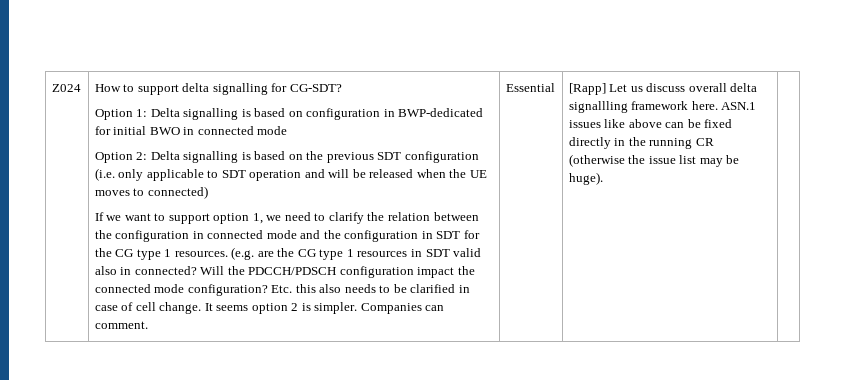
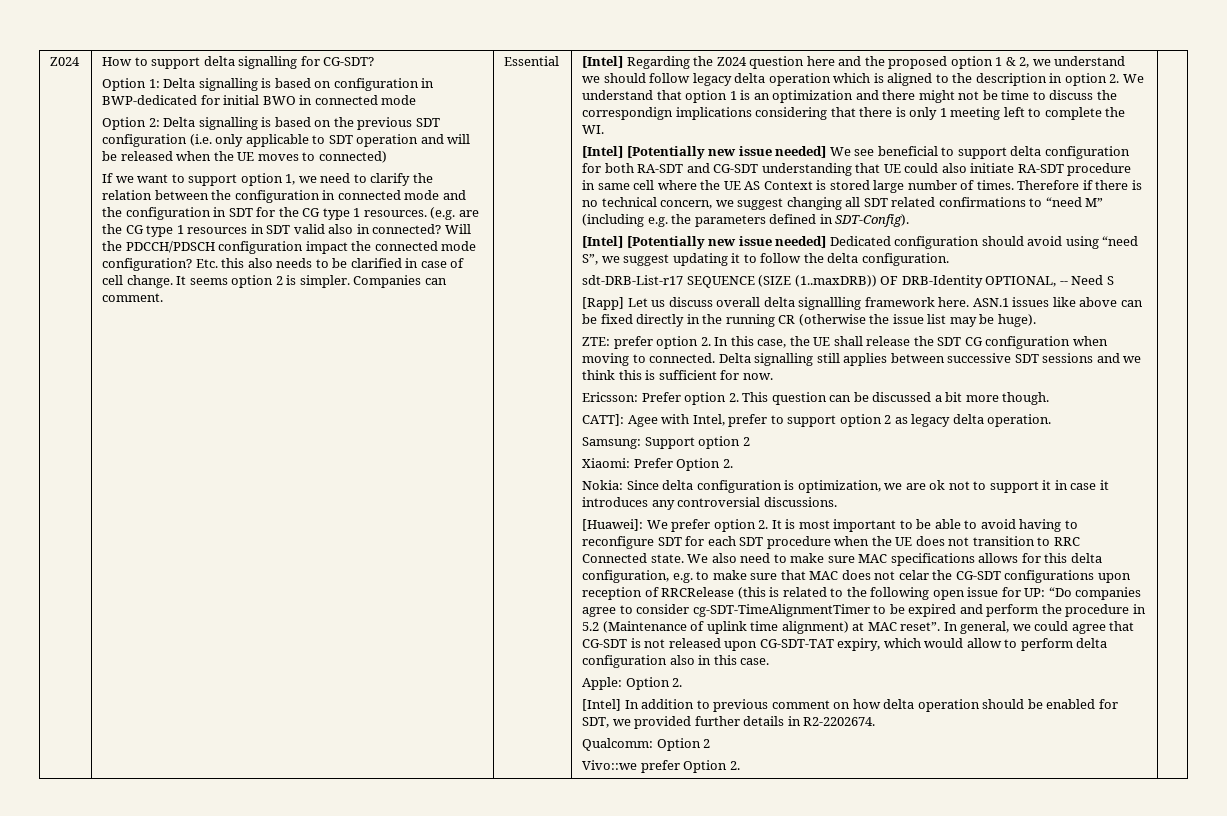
(555, 87) none -> [582,56,1126,69] [582,73,1144,86] [582,90,1117,103] [582,107,1126,120] [582,125,605,134] [582,146,1130,159] [582,163,1132,176] [582,180,1142,193] [582,197,1104,210] [582,214,910,227] [582,236,1139,249] [582,253,949,266] [582,275,1114,288] [Intel] Regarding the Z024 question here and the proposed option 1 & 2, we understand we should follow legacy delta operation which is aligned to the description in option 2. We understand that option 1 is an optimization and there might not be time to discuss the correspondign implications considering that there is only 1 meeting left to complete the WI. // [Intel] [Potentially new issue needed] We see beneficial to support delta configuration for both RA-SDT and CG-SDT understanding that UE could also initiate RA-SDT procedure in same cell where the UE AS Context is stored large number of times. Therefore if there is no technical concern, we suggest changing all SDT related confirmations to “need M” (including e.g. the parameters defined in SDT-Config). // [Intel] [Potentially new issue needed] Dedicated configuration should avoid using “need S”, we suggest updating it to follow the delta configuration. // sdt-DRB-List-r17 SEQUENCE (SIZE (1..maxDRB)) OF DRB-Identity OPTIONAL, -- Need S //
(603, 178) none -> [582,336,1108,349] [582,353,1142,366] [582,370,773,380] [582,392,1050,405] [582,414,1052,427] [582,436,750,449] [582,458,733,471] [582,480,1109,493] [582,497,837,510] [582,519,1078,532] [582,536,1080,549] [582,553,1102,566] [582,570,1131,583] [582,587,1142,600] [582,604,1146,617] [582,621,1135,634] [582,638,1108,651] [582,655,770,668] [582,677,683,690] [582,699,1118,712] [582,716,876,729] [582,738,711,751] [582,760,740,773] // ZTE: prefer option 2. In this case, the UE shall release the SDT CG configuration when moving to connected. Delta signalling still applies between successive SDT sessions and we think this is sufficient for now. // Ericsson: Prefer option 2. This question can be discussed a bit more though. // CATT]: Agee with Intel, prefer to support option 2 as legacy delta operation. // Samsung: Support option 2 // Xiaomi: Prefer Option 2. // Nokia: Since delta configuration is optimization, we are ok not to support it in case it introduces any controversial discussions. // [Huawei]: We prefer option 2. It is most important to be able to avoid having to reconfigure SDT for each SDT procedure when the UE does not transition to RRC Connected state. We also need to make sure MAC specifications allows for this delta configuration, e.g. to make sure that MAC does not celar the CG-SDT configurations upon reception of RRCRelease (this is related to the following open issue for UP: “Do companies agree to consider cg-SDT-TimeAlignmentTimer to be expired and perform the procedure in 5.2 (Maintenance of uplink time alignment) at MAC reset”. In general, we could agree that CG-SDT is not released upon CG-SDT-TAT expiry, which would allow to perform delta configuration also in this case. // Apple: Option 2. // [Intel] In addition to previous comment on how delta operation should be enabled for SDT, we provided further details in R2-2202674. // Qualcomm: Option 2 // Vivo::we prefer Option 2.

